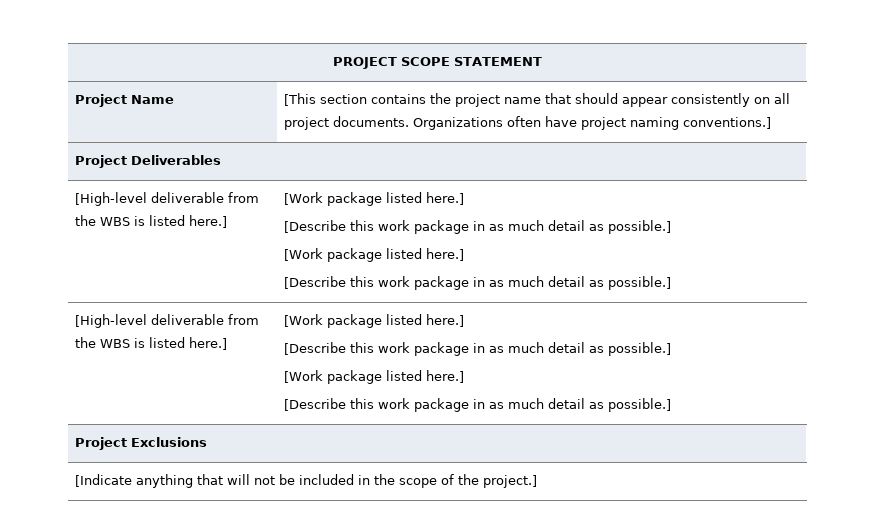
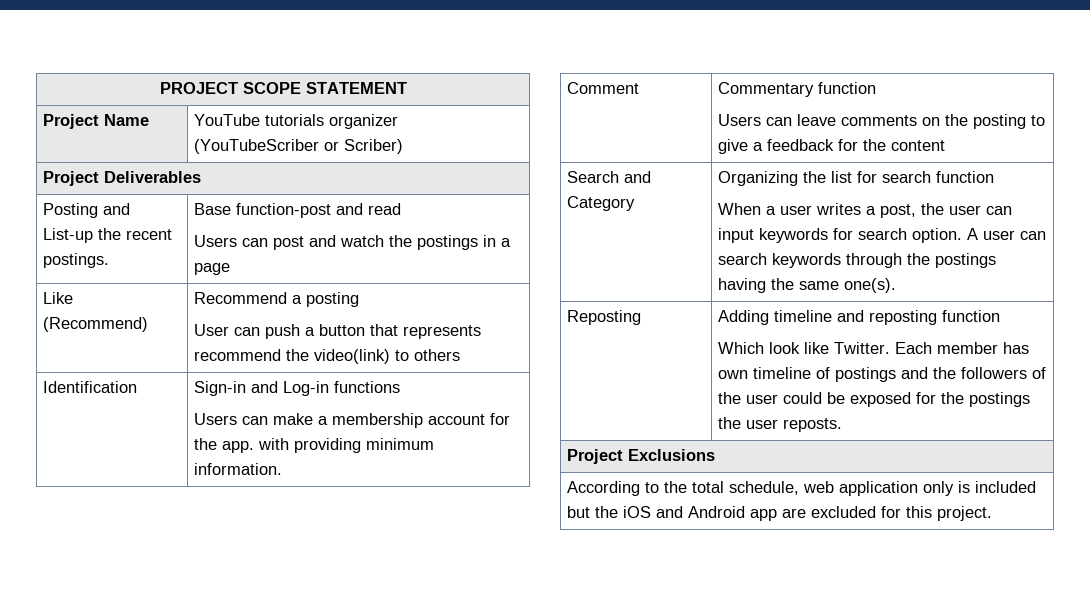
[284,93,791,107] [284,116,772,130] [75,155,222,168] [75,192,260,206] [75,215,228,228] [284,192,465,206] [284,220,672,234] [284,248,465,262] [284,276,672,290] [75,314,260,328] [75,337,228,350] [284,314,465,328] [284,342,672,356] [284,370,465,384] [284,398,672,412] [75,437,208,450] [75,474,538,488] [This section contains the project name that should appear consistently on all project documents. Organizations often have project naming conventions.] // Project Deliverables // [High-level deliverable from the WBS is listed here.] | [Work package listed here.] // [Describe this work package in as much detail as possible.] // [Work package listed here.] // [Describe this work package in as much detail as possible.] // [High-level deliverable from the WBS is listed here.] | [Work package listed here.] // [Describe this work package in as much detail as possible.] // [Work package listed here.] // [Describe this work package in as much detail as possible.] // Project Exclusions // [Indicate anything that will not be included in the scope of the project.] -> [193,114,398,129] [193,139,403,154] [42,171,201,186] [42,203,130,218] [42,228,172,243] [42,253,109,268] [193,203,401,218] [193,235,511,250] [193,263,230,275] [42,292,73,304] [42,317,148,332] [193,292,359,307] [193,324,481,339] [193,349,460,364] [42,381,137,393] [193,381,400,396] [193,413,510,428] [193,438,434,453] [193,463,282,475] [566,82,639,94] [717,82,876,97] [717,114,1045,129] [717,139,945,154] [566,171,651,183] [566,196,635,211] [717,171,994,186] [717,203,1012,218] [717,228,1046,243] [717,253,996,268] [717,278,896,293] [566,310,641,325] [717,310,1000,325] [717,342,1029,354] [717,367,1046,382] [717,392,1030,407] [717,417,842,432] [566,449,715,464] [566,481,1036,496] [566,506,992,521] YouTube tutorials organizer (YouTubeScriber or Scriber) // Project Deliverables // Posting and List-up the recent postings. | Base function-post and read // Users can post and watch the postings in a page // Like (Recommend) | Recommend a posting // User can push a button that represents recommend the video(link) to others // Identification | Sign-in and Log-in functions // Users can make a membership account for the app. with providing minimum information. // Comment | Commentary function // Users can leave comments on the posting to give a feedback for the content // Search and Category | Organizing the list for search function // When a user writes a post, the user can input keywords for search option. A user can search keywords through the postings having the same one(s). // Reposting | Adding timeline and reposting function // Which look like Twitter. Each member has own timeline of postings and the followers of the user could be exposed for the postings the user reposts. // Project Exclusions // According to the total schedule, web application only is included but the iOS and Android app are excluded for this project.

